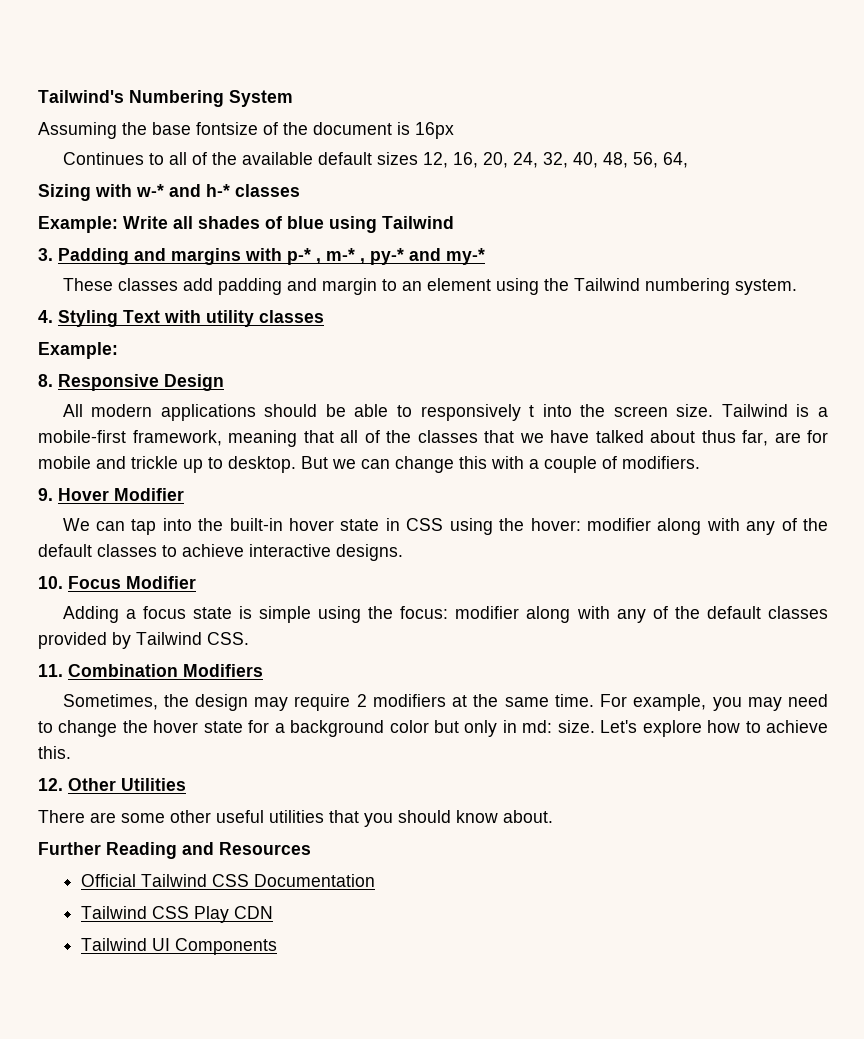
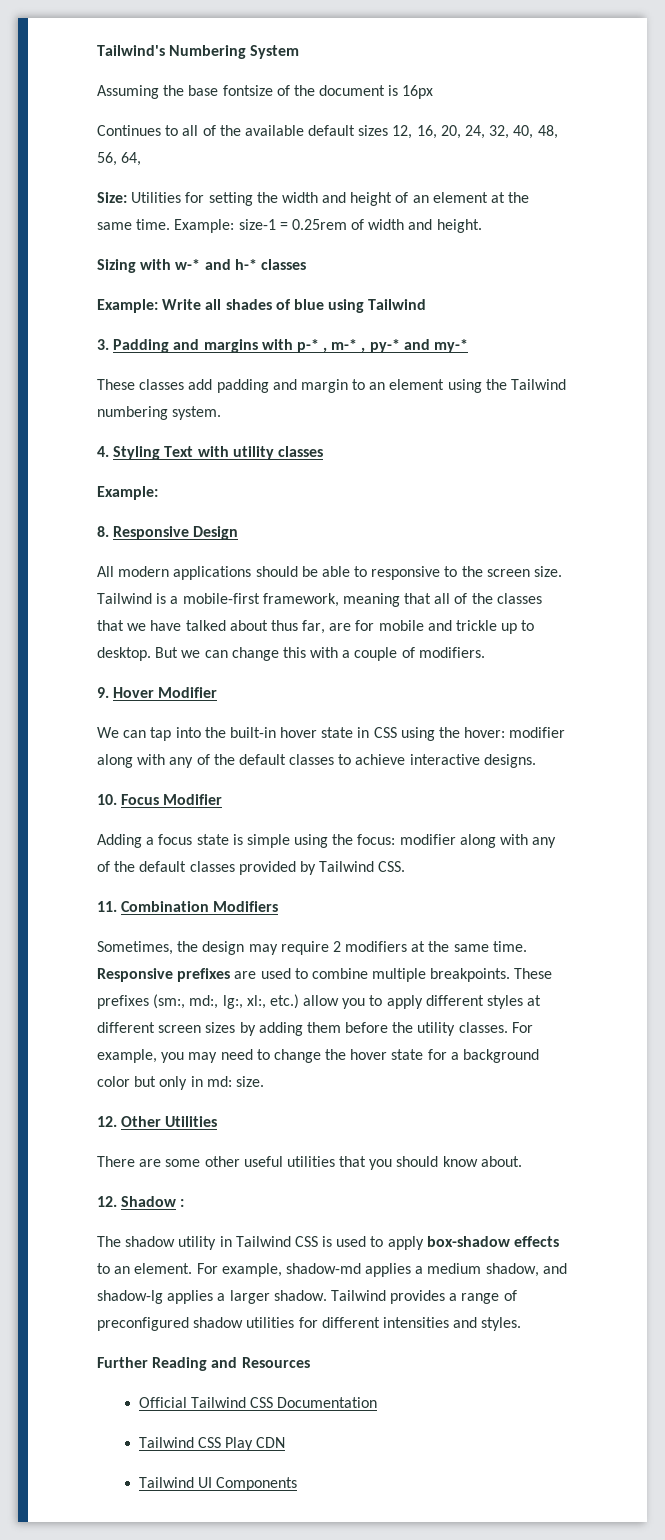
(688, 160) none -> [97,192,530,206] [97,219,482,233] // Size: Utilities for setting the width and height of an element at the same time. Example: size-1 = 0.25rem of width and height.
[420,404,572,421] responsively t into -> [371,566,458,580] responsive to
(594, 700) none -> [97,968,553,982] [97,994,542,1009] [97,1022,508,1036] Responsive prefixes are used to combine multiple breakpoints. These prefixes (sm:, md:, lg:, xl:, etc.) allow you to apply different styles at different screen sizes by adding them before the utility classes.
[600,720,829,737] [38,746,71,759] Let's explore how to achieve this. -> (264, 1081) none
(553, 816) none -> [97,1196,185,1207] [97,1236,560,1250] [97,1263,567,1277] [97,1290,517,1304] [97,1317,522,1331] // 12. Shadow : // The shadow utility in Tailwind CSS is used to apply box-shadow effects to an element. For example, shadow-md applies a medium shadow, and shadow-lg applies a larger shadow. Tailwind provides a range of preconfigured shadow utilities for different intensities and styles.

